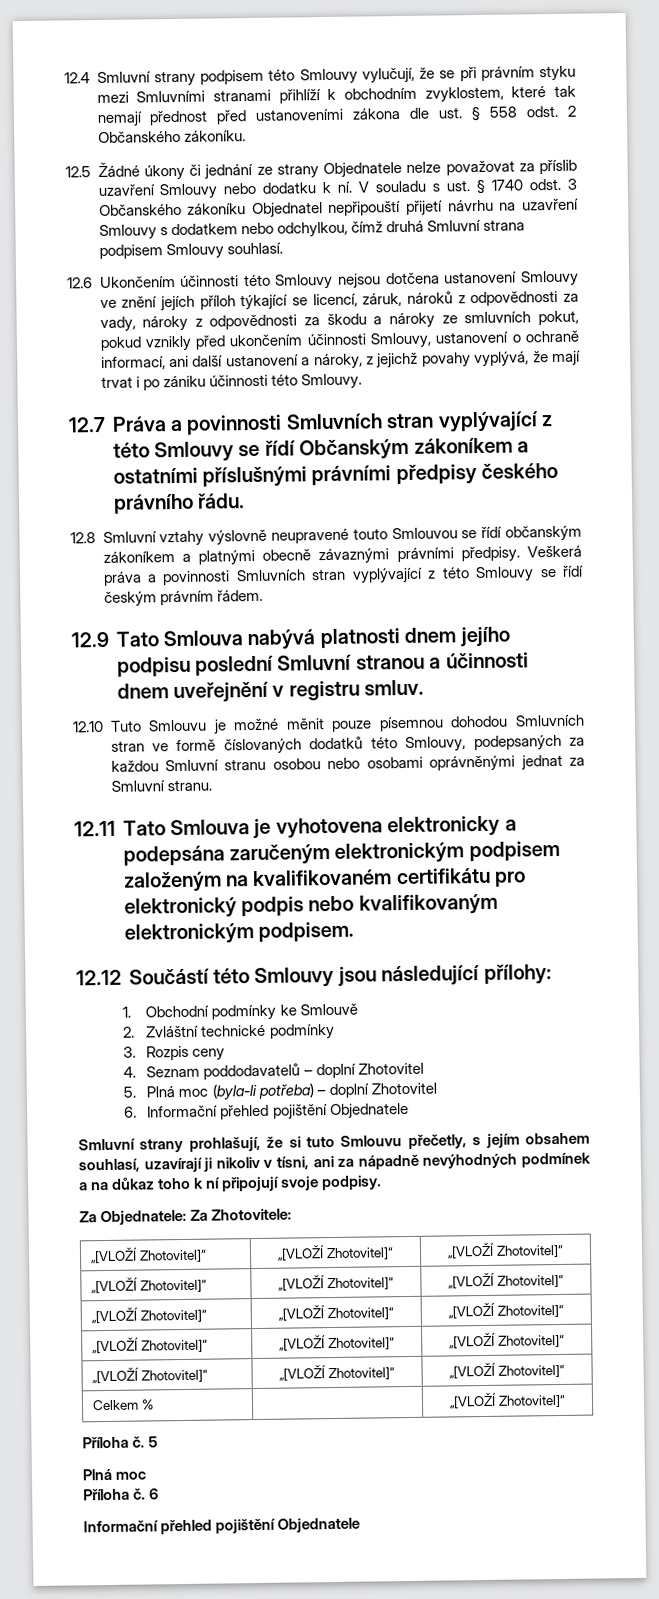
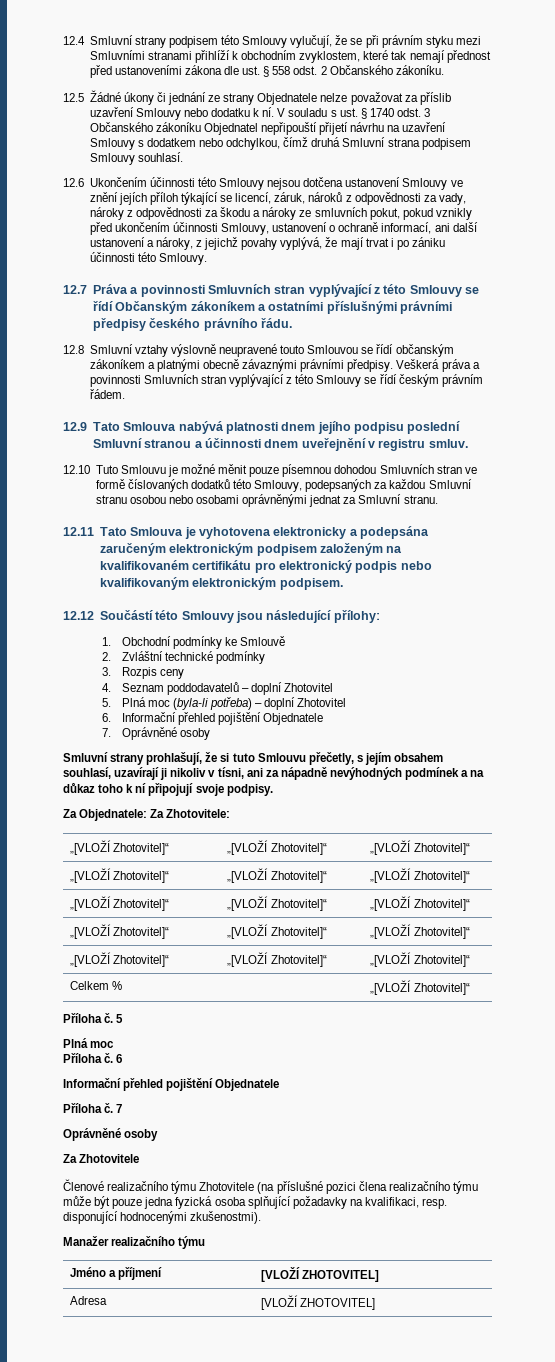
(409, 1111) none -> [102,727,210,740] // 7. Oprávněné osoby
(361, 1525) none -> [63,1103,123,1113] [63,1128,159,1141] [63,1154,140,1163] [63,1179,478,1194] [63,1196,448,1209] [63,1211,262,1224] [63,1236,206,1249] [69,1267,163,1280] [260,1267,380,1282] [69,1296,107,1305] [260,1295,376,1310] // Příloha č. 7 // Oprávněné osoby // Za Zhotovitele // Členové realizačního týmu Zhotovitele (na příslušné pozici člena realizačního týmu může být pouze jedna fyzická osoba splňující požadavky na kvalifikaci, resp. disponující hodnocenými zkušenostmi). // Manažer realizačního týmu // Jméno a příjmení | [VLOŽÍ ZHOTOVITEL] // Adresa | [VLOŽÍ ZHOTOVITEL]

